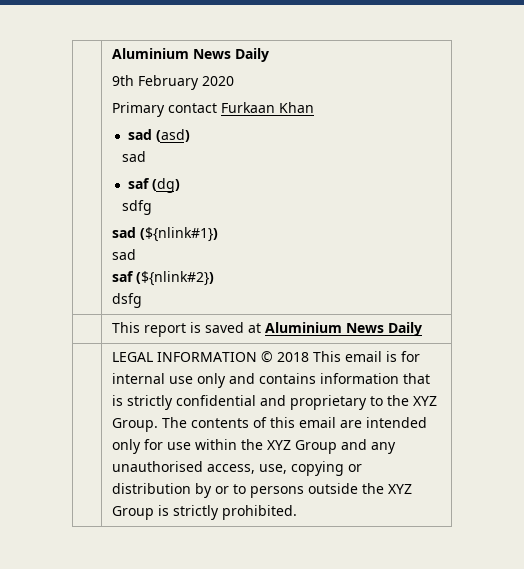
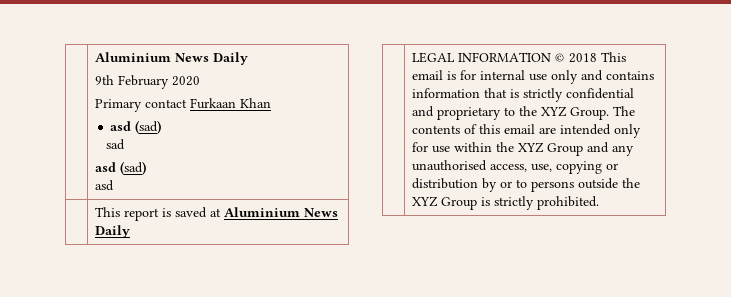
[127,129,190,142] [121,151,146,162] [127,178,180,193] [121,200,152,215] [112,227,219,242] [112,249,137,260] [112,271,215,286] [112,293,143,308] sad (asd) // sad // saf (dg) // sdfg // sad (${nlink#1}) // sad // saf (${nlink#2}) // dsfg -> [110,120,162,134] [106,139,126,150] [94,161,146,175] [94,180,114,191] asd (sad) // sad // asd (sad) // asd

